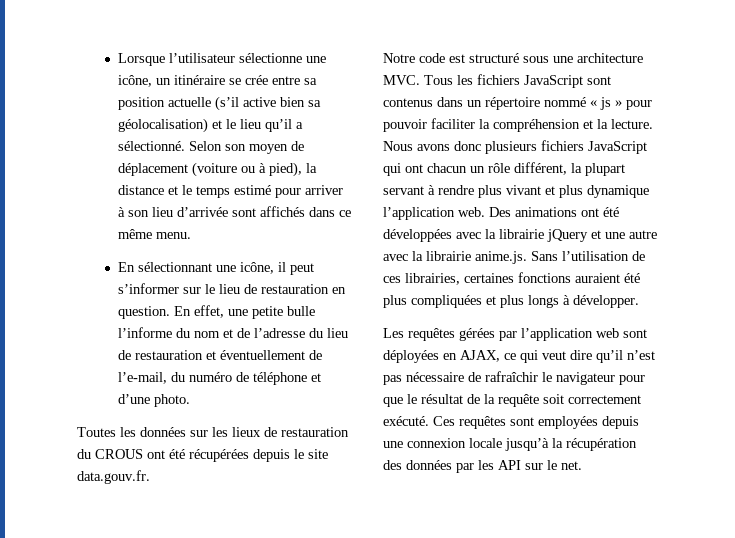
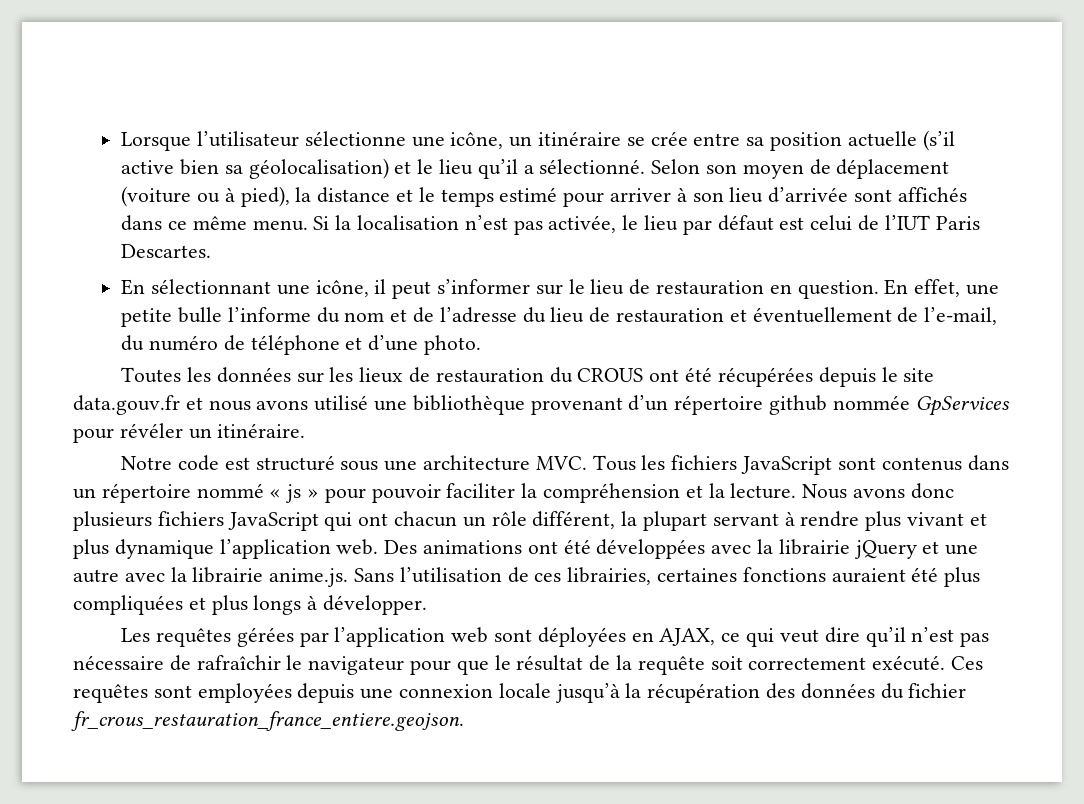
(191, 235) none -> [313,215,980,235] [121,244,212,258] Si la localisation n’est pas activée, le lieu par défaut est celui de l’IUT Paris Descartes.
[77,470,150,484] data.gouv.fr. -> [73,395,1010,416] [73,423,306,443] data.gouv.fr et nous avons utilisé une bibliothèque provenant d’un répertoire github nommée GpServices pour révéler un itinéraire.
[456,460,582,473] par les API sur le net. -> [880,683,967,699] [71,711,464,731] du fichier fr_crous_restauration_france_entiere.geojson.

